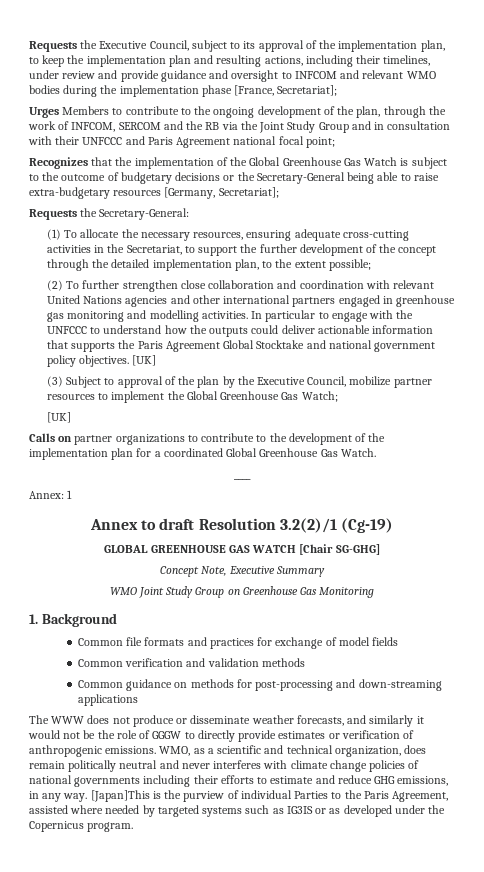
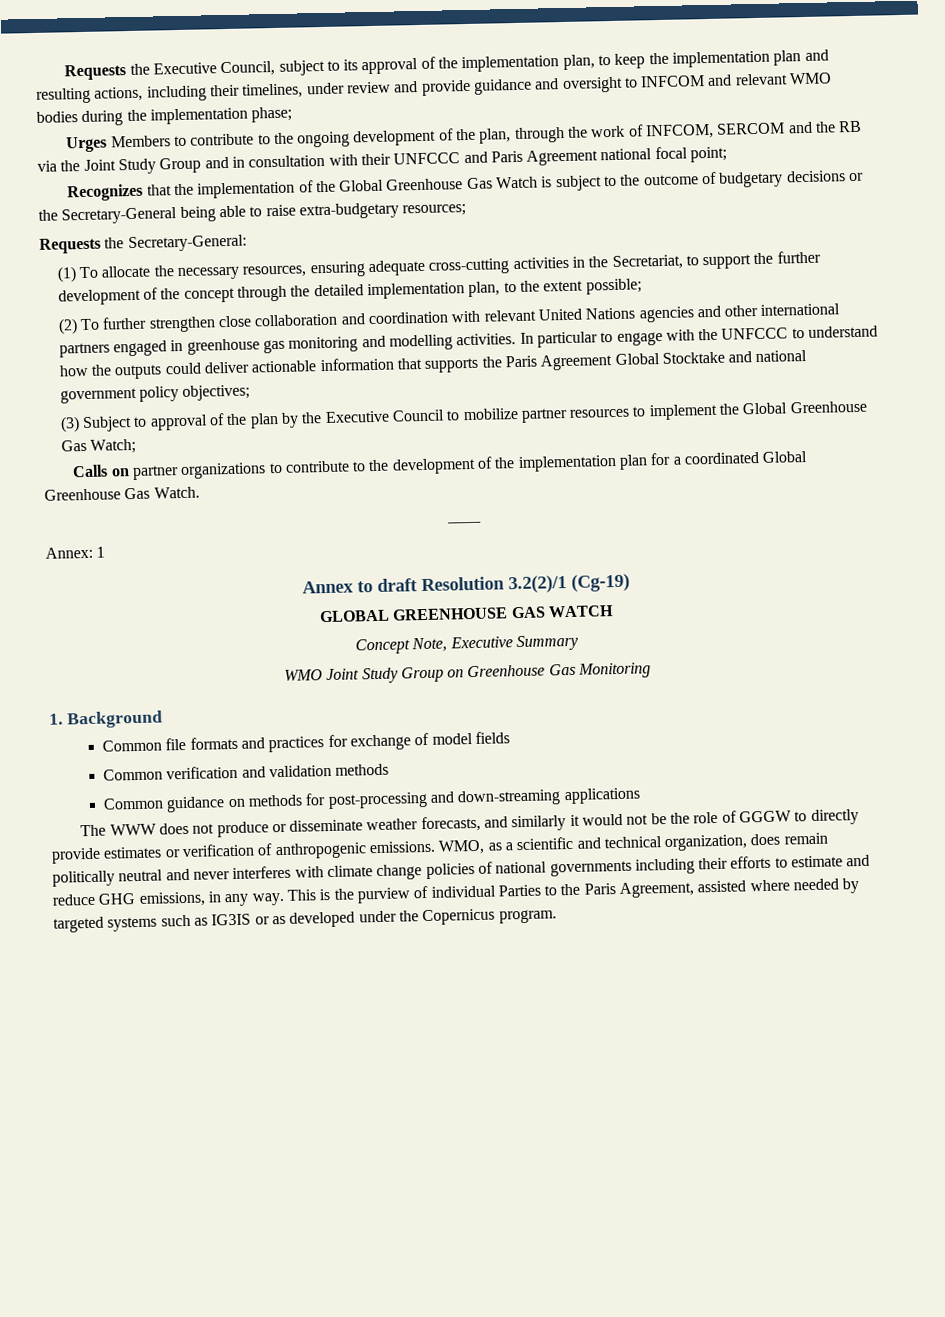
[201,85,338,97] phase [France, Secretariat]; -> [251,106,293,123] phase;
[113,187,279,199] resources [Germany, Secretariat]; -> [402,204,467,217] resources;
[79,355,157,367] objectives. [UK] -> [182,384,251,401] objectives;
[307,376,347,387] Council, -> [391,409,461,422] Council to
[46,412,71,423] // [UK] -> (137, 446) none
[299,544,380,555] [Chair SG-GHG] -> (614, 611) none
[90,790,150,802] [Japan]This -> [286,889,316,901] This

